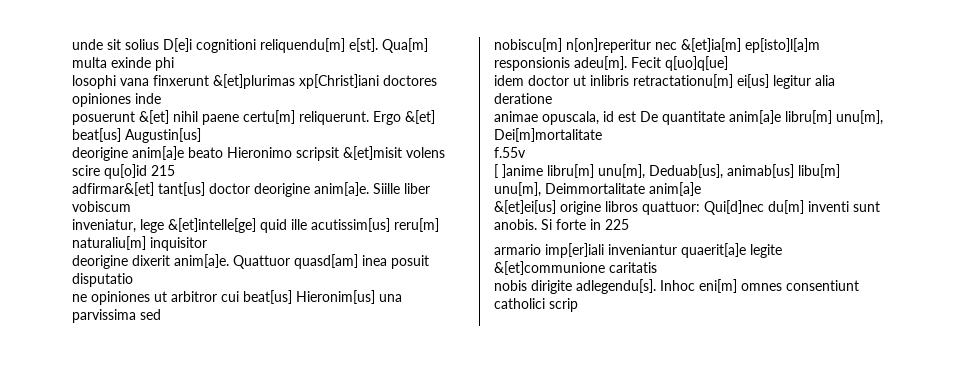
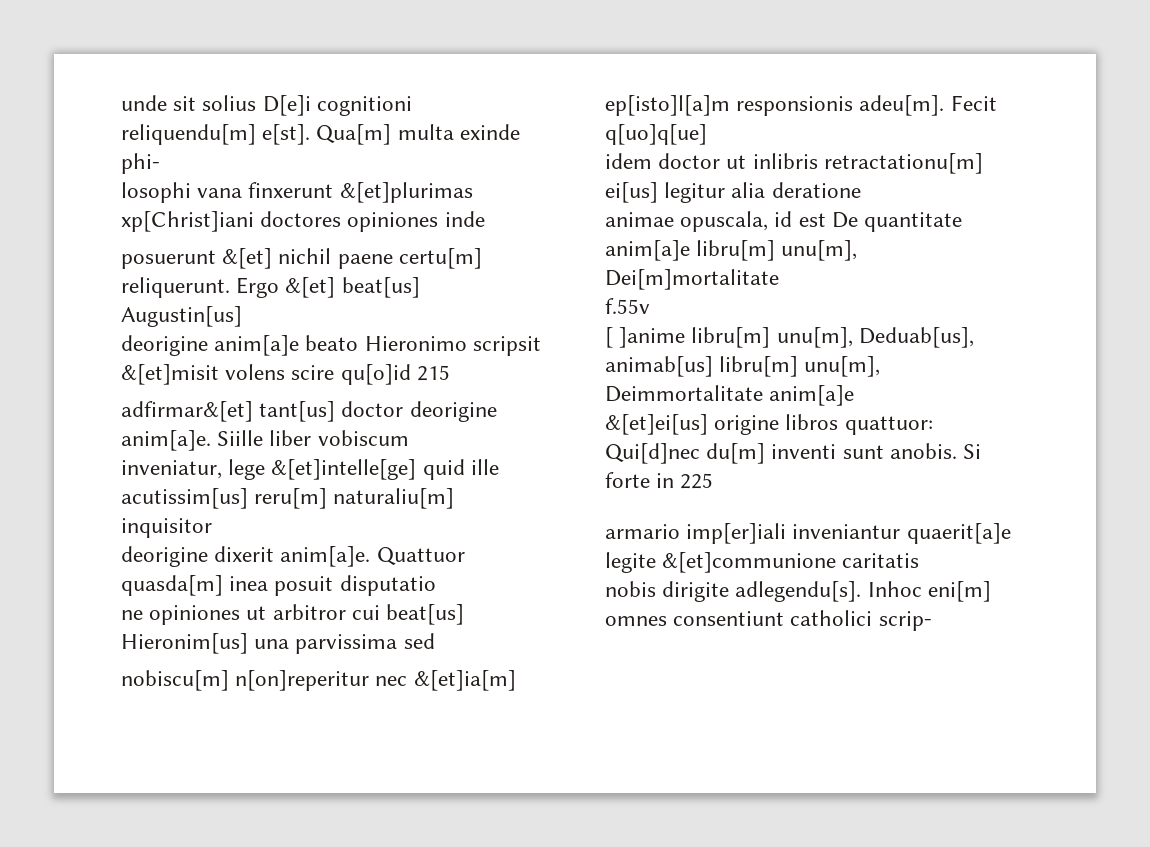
[155,57,174,71] phi -> [121,153,160,174] phi-
[173,111,198,122] nihil -> [278,248,332,264] nichil
[294,254,358,269] quasd[am] -> [121,575,223,596] quasda[m]
[798,164,840,178] libu[m] -> [719,356,799,377] libru[m]
[549,298,578,312] scrip -> [878,611,932,631] scrip-

